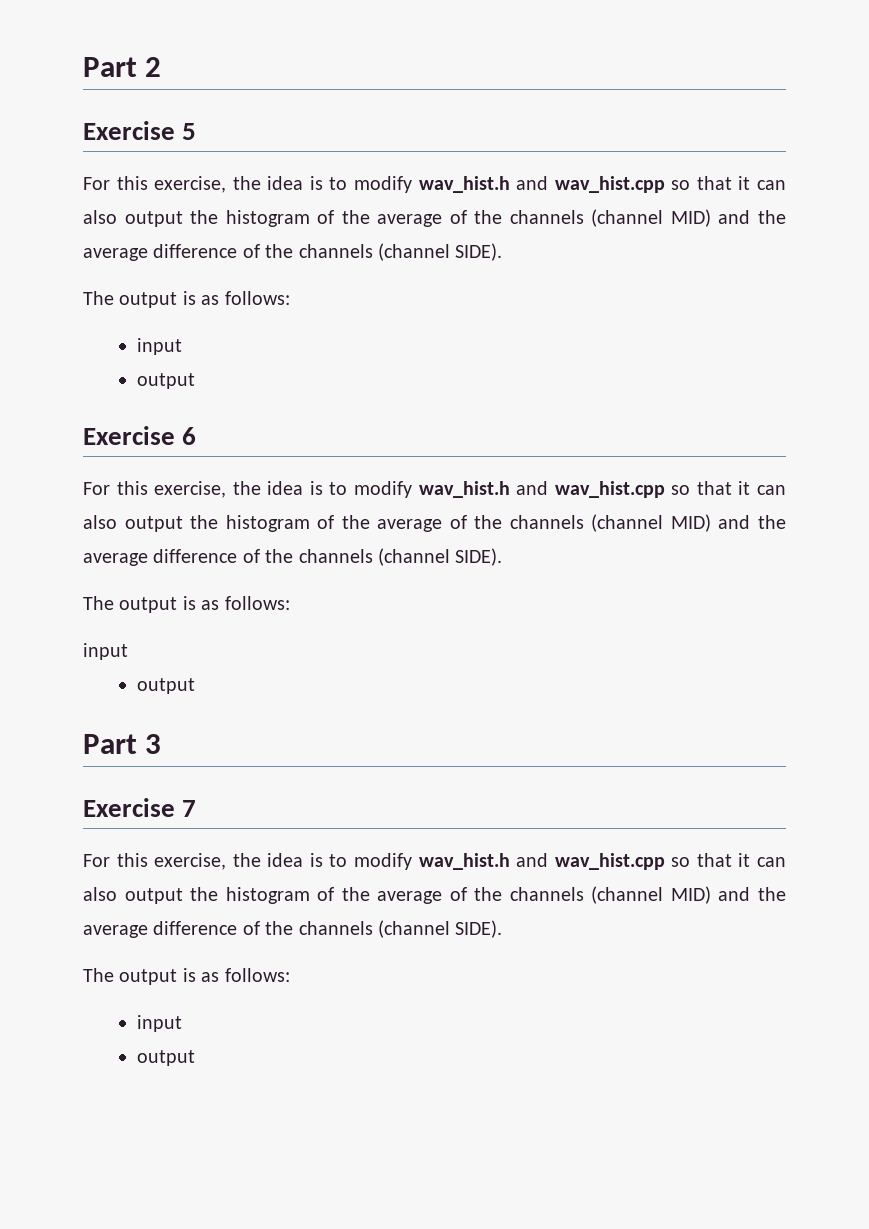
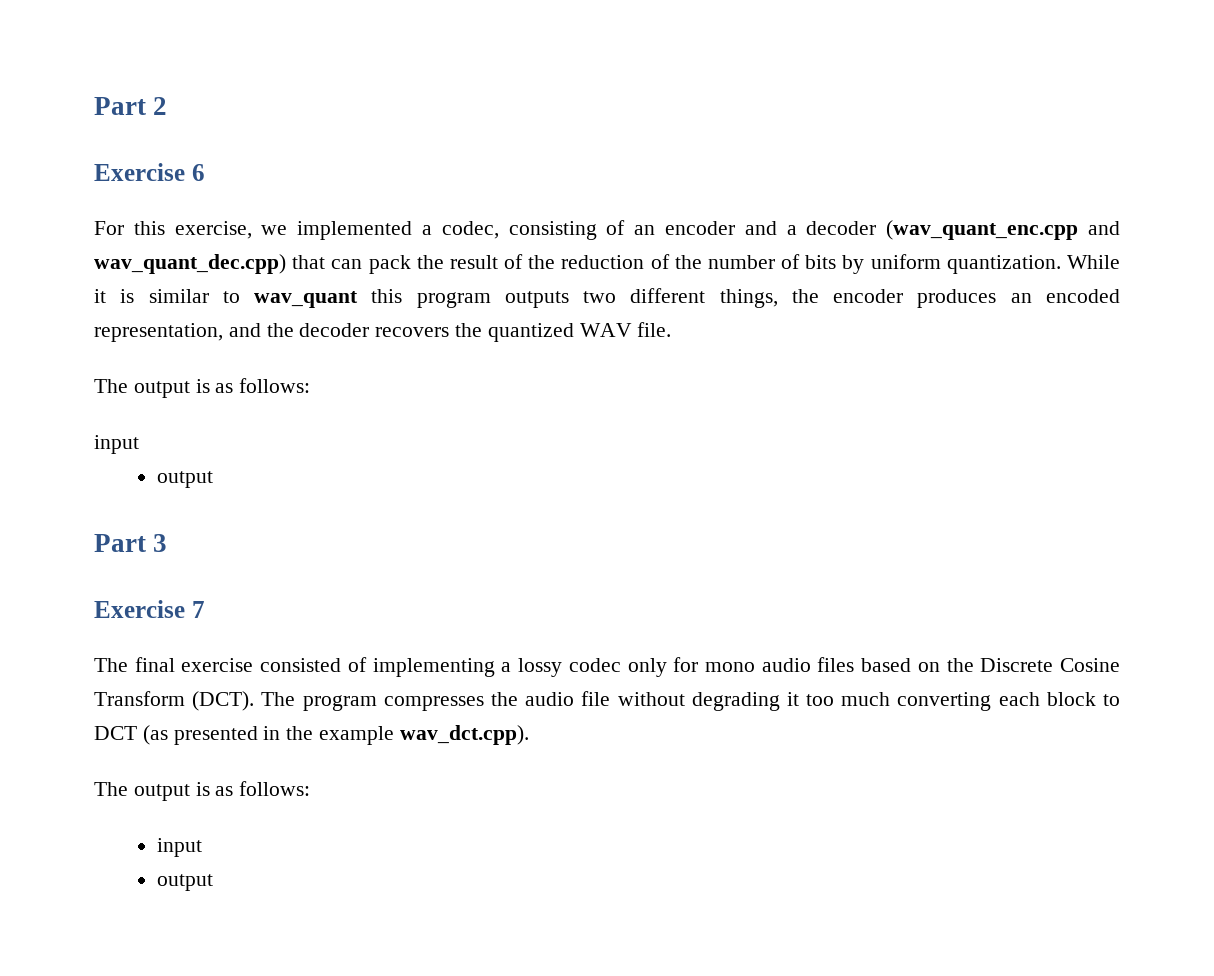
[83,121,197,140] [83,176,786,193] [83,209,787,227] [83,243,503,261] [83,291,290,308] [137,338,183,355] [137,373,196,389] // Exercise 5 // For this exercise, the idea is to modify wav_hist.h and wav_hist.cpp so that it can also output the histogram of the average of the channels (channel MID) and the average difference of the channels (channel SIDE). // The output is as follows: // input // output -> (168, 106) none
[232,481,786,498] [83,514,787,532] [83,548,503,566] the idea is to modify wav_hist.h and wav_hist.cpp so that it can also output the histogram of the average of the channels (channel MID) and the average difference of the channels (channel SIDE). -> [261,220,1120,240] [94,254,1120,274] [94,288,1120,308] [94,322,672,342] we implemented a codec, consisting of an encoder and a decoder (wav_quant_enc.cpp and wav_quant_dec.cpp) that can pack the result of the reduction of the number of bits by uniform quantization. While it is similar to wav_quant this program outputs two different things, the encoder produces an encoded representation, and the decoder recovers the quantized WAV file.
[83,853,786,870] [83,886,787,904] [83,920,503,938] For this exercise, the idea is to modify wav_hist.h and wav_hist.cpp so that it can also output the histogram of the average of the channels (channel MID) and the average difference of the channels (channel SIDE). -> [94,657,1120,677] [94,691,1120,711] [94,725,529,745] The final exercise consisted of implementing a lossy codec only for mono audio files based on the Discrete Cosine Transform (DCT). The program compresses the audio file without degrading it too much converting each block to DCT (as presented in the example wav_dct.cpp).

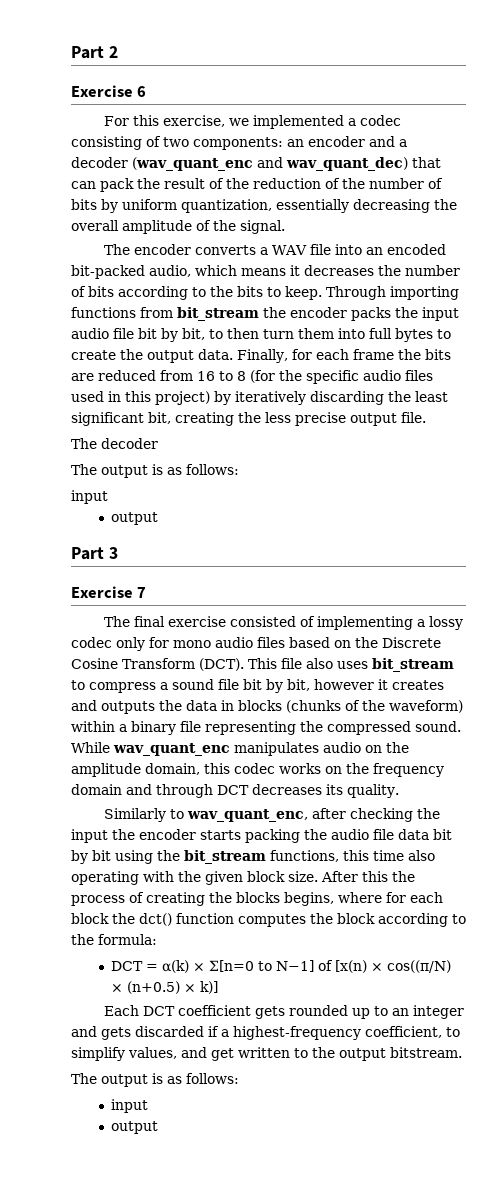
[441,221,499,239] codec, -> [359,115,401,126] codec
(626, 227) none -> [163,137,283,150] two components:
[886,220,1120,240] [94,254,286,274] (wav_quant_enc.cpp and wav_quant_dec.cpp) -> [132,157,408,171] (wav_quant_enc and wav_quant_dec)
[946,255,1120,274] [94,288,1120,308] [94,322,672,342] quantization. While it is similar to wav_quant this program outputs two different things, the encoder produces an encoded representation, and the decoder recovers the quantized WAV file. -> [181,199,457,213] [71,220,285,234] [103,244,446,255] [71,265,460,279] [71,286,459,300] [71,307,459,321] [71,328,451,342] [71,349,451,363] [71,370,433,384] [71,391,448,405] [71,412,426,426] [71,438,158,449] quantization, essentially decreasing the overall amplitude of the signal. // The encoder converts a WAV file into an encoded bit-packed audio, which means it decreases the number of bits according to the bits to keep. Through importing functions from bit_stream the encoder packs the input audio file bit by bit, to then turn them into full bytes to create the output data. Finally, for each frame the bits are reduced from 16 to 8 (for the specific audio files used in this project) by iteratively discarding the least significant bit, creating the less precise output file. // The decoder
[261,691,1120,711] [94,725,529,745] The program compresses the audio file without degrading it too much converting each block to DCT (as presented in the example wav_dct.cpp). -> [248,658,454,672] [71,679,444,693] [71,700,463,714] [71,721,461,735] [71,742,409,756] [71,763,444,777] [71,784,399,798] [103,808,440,822] [71,829,452,843] [71,850,435,864] [71,871,415,885] [71,892,443,906] [71,913,466,927] [71,934,157,945] [110,960,451,973] [110,981,218,994] [103,1005,464,1019] [71,1026,460,1040] [71,1047,462,1061] This file also uses bit_stream to compress a sound file bit by bit, however it creates and outputs the data in blocks (chunks of the waveform) within a binary file representing the compressed sound. While wav_quant_enc manipulates audio on the amplitude domain, this codec works on the frequency domain and through DCT decreases its quality. // Similarly to wav_quant_enc, after checking the input the encoder starts packing the audio file data bit by bit using the bit_stream functions, this time also operating with the given block size. After this the process of creating the blocks begins, where for each block the dct() function computes the block according to the formula: // DCT = α(k) × Σ[n=0 to N−1] of [x(n) × cos((π/N) × (n+0.5) × k)] // Each DCT coefficient gets rounded up to an integer and gets discarded if a highest-frequency coefficient, to simplify values, and get written to the output bitstream.

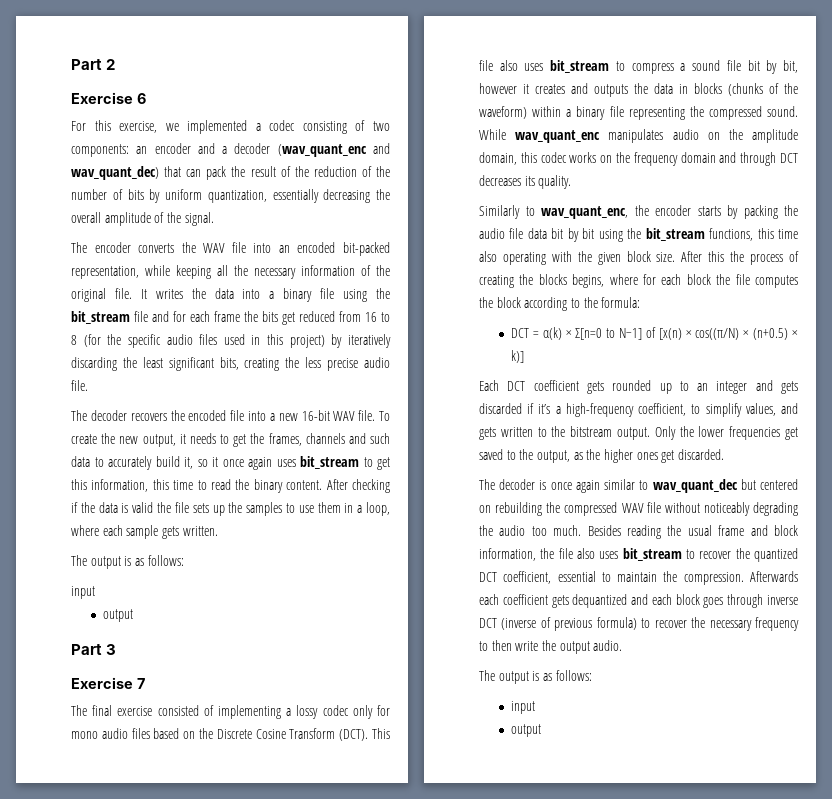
[259,247,268,255] a -> [181,242,196,253] the
[149,265,460,277] [71,286,459,300] [71,307,459,321] [71,328,451,342] [71,349,288,363] audio, which means it decreases the number of bits according to the bits to keep. Through importing functions from bit_stream the encoder packs the input audio file bit by bit, to then turn them into full bytes to create the output data. Finally, -> [71,265,390,279] [71,288,390,302] [71,311,169,324] representation, while keeping all the necessary information of the original file. It writes the data into a binary file using the bit_stream file and
[71,373,94,381] are -> [282,312,295,325] get
[148,412,171,424] bit, -> [219,357,239,370] bits,
[350,413,397,426] output -> [364,357,390,368] audio
(158, 443) none -> [130,410,391,421] [71,433,390,447] [71,456,390,470] [71,479,390,493] [71,502,390,516] [71,525,218,539] recovers the encoded file into a new 16-bit WAV file. To create the new output, it needs to get the frames, channels and such data to accurately build it, so it once again uses bit_stream to get this information, this time to read the binary content. After checking if the data is valid the file sets up the samples to use them in a loop, where each sample gets written.
[311,808,440,822] [71,829,108,843] after checking the input -> (628, 212) none
(241, 835) none -> [727,205,738,219] by
[139,913,234,926] dct() function -> [735,274,750,285] file
[221,1026,361,1040] a highest-frequency -> [538,403,634,417] it’s a high-frequency
[211,1048,234,1061] get -> [479,427,496,440] gets
[339,1047,462,1061] output bitstream. -> [570,426,798,440] [479,449,724,463] [479,479,798,493] [479,502,798,516] [479,525,798,539] [479,548,798,562] [479,571,798,585] [479,594,798,608] [479,617,799,631] [479,640,623,654] bitstream output. Only the lower frequencies get saved to the output, as the higher ones get discarded. // The decoder is once again similar to wav_quant_dec but centered on rebuilding the compressed WAV file without noticeably degrading the audio too much. Besides reading the usual frame and block information, the file also uses bit_stream to recover the quantized DCT coefficient, essential to maintain the compression. Afterwards each coefficient gets dequantized and each block goes through inverse DCT (inverse of previous formula) to recover the necessary frequency to then write the output audio.

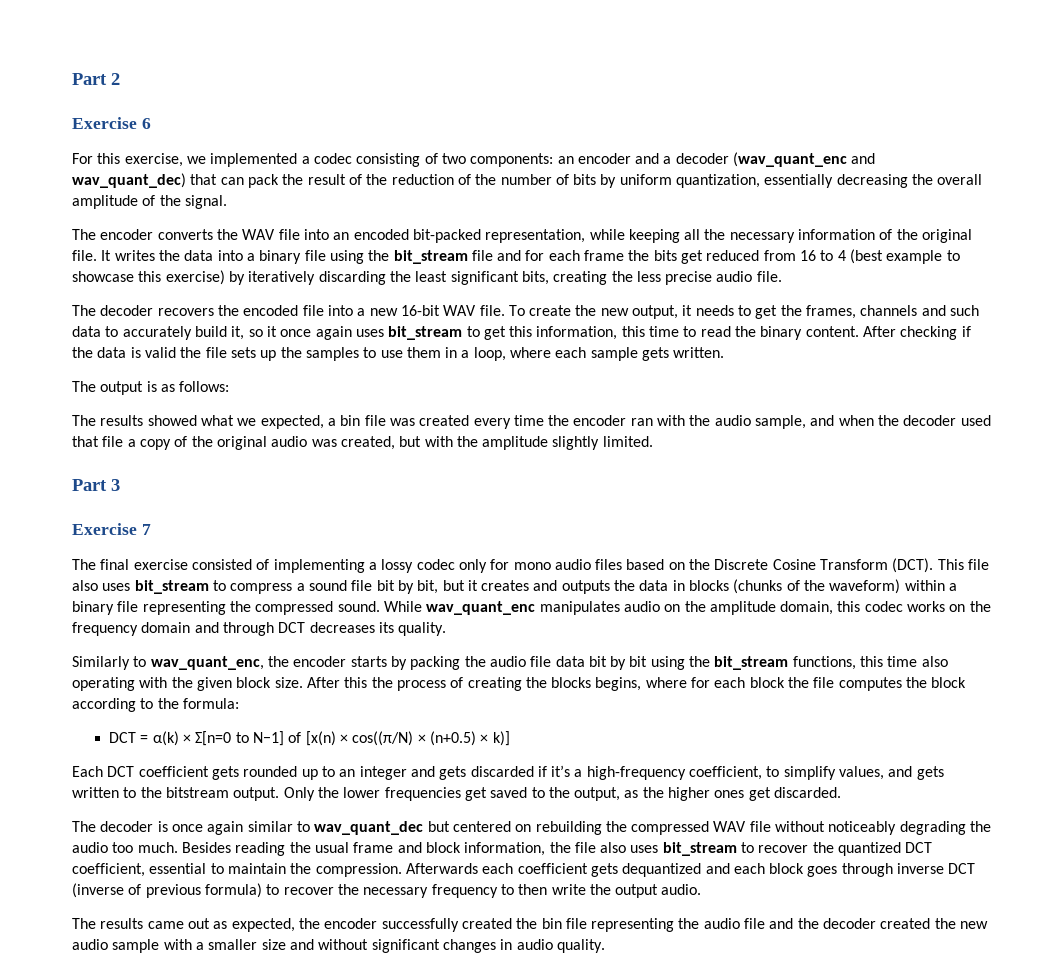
[71,334,325,348] 8 (for the specific audio files used in this project) -> [837,249,960,264] [72,270,225,285] 4 (best example to showcase this exercise)
[71,586,95,599] [102,609,133,622] input // output -> [72,415,991,429] [72,436,653,450] The results showed what we expected, a bin file was created every time the encoder ran with the audio sample, and when the decoder used that file a copy of the original audio was created, but with the amplitude slightly limited.
[479,83,517,94] however -> [442,580,465,591] but
[498,670,592,684] [510,701,535,714] [510,724,541,737] output is as follows: // input // output -> [100,918,989,932] [72,939,605,953] results came out as expected, the encoder successfully created the bin file representing the audio file and the decoder created the new audio sample with a smaller size and without significant changes in audio quality.

